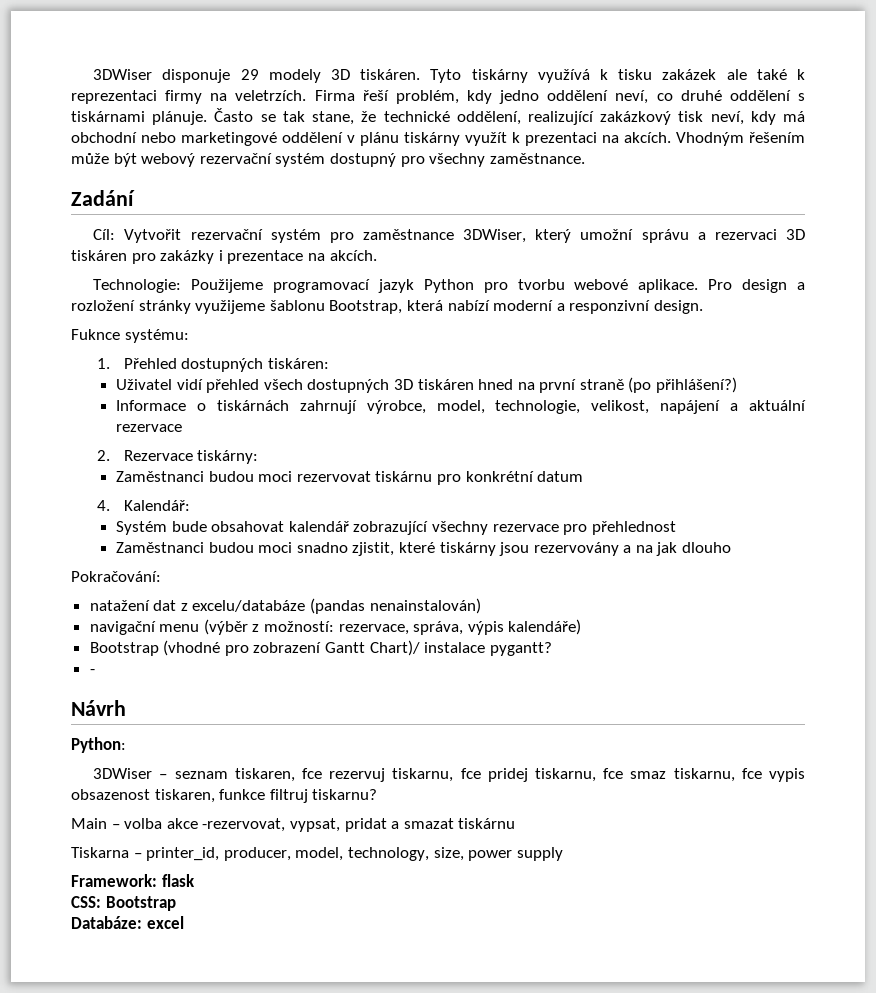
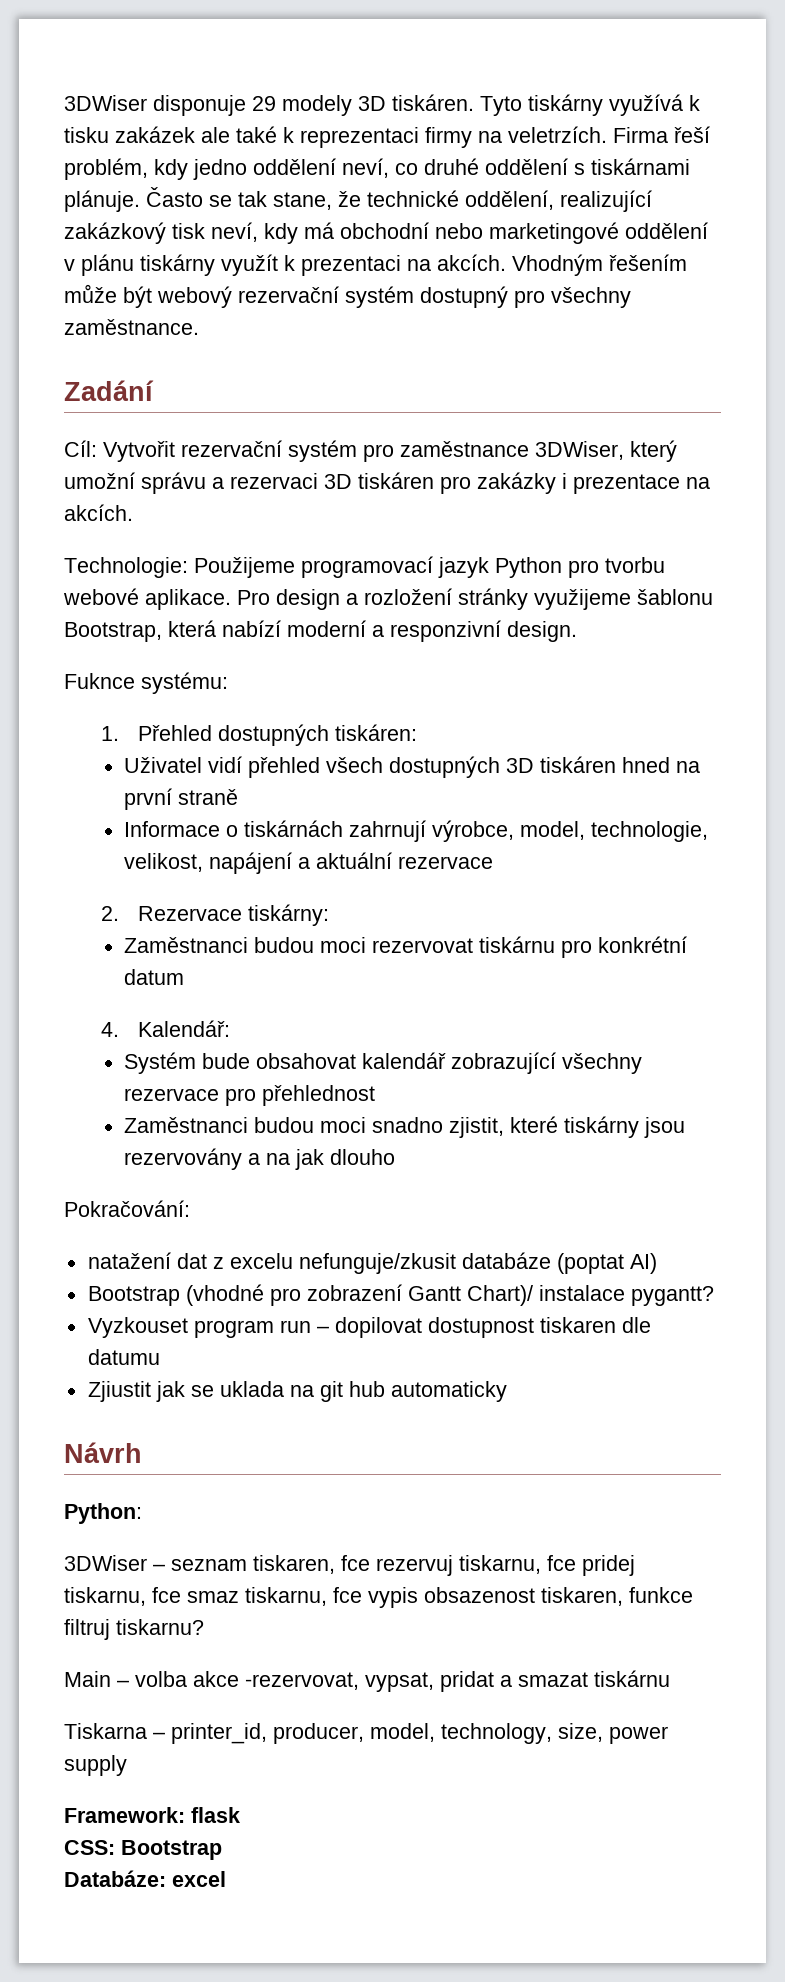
[628,377,738,393] (po přihlášení?) -> (239, 797) none
[192,598,481,614] [89,619,582,635] excelu/databáze (pandas nenainstalován) // navigační menu (výběr z možností: rezervace, správa, výpis kalendáře) -> [229,1252,657,1274] excelu nefunguje/zkusit databáze (poptat AI)
[89,669,95,674] - -> [87,1317,651,1338] [87,1349,160,1365] [87,1381,507,1402] Vyzkouset program run – dopilovat dostupnost tiskaren dle datumu // Zjiustit jak se uklada na git hub automaticky

